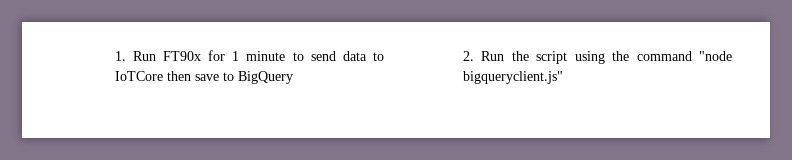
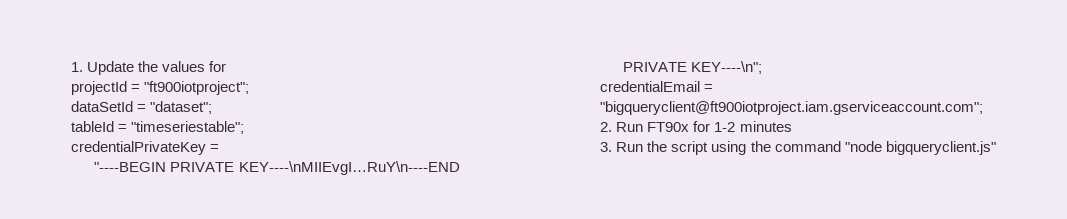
[132,50,384,61] [114,71,293,84] [462,51,474,61] Run FT90x for 1 minute to send data to IoTCore then save to BigQuery // 2. -> [87,61,227,75] [71,81,250,95] [71,101,213,114] [71,121,245,134] [71,141,220,155] [94,161,460,175] [623,61,763,74] [600,81,714,92] [600,101,984,115] [600,121,792,132] [600,142,613,152] Update the values for // projectId = "ft900iotproject"; // dataSetId = "dataset"; // tableId = "timeseriestable"; // credentialPrivateKey = // "----BEGIN PRIVATE KEY----\nMIIEvgI…RuY\n----END PRIVATE KEY----\n"; // credentialEmail = "bigqueryclient@ft900iotproject.iam.gserviceaccount.com"; // 2. Run FT90x for 1-2 minutes // 3.

